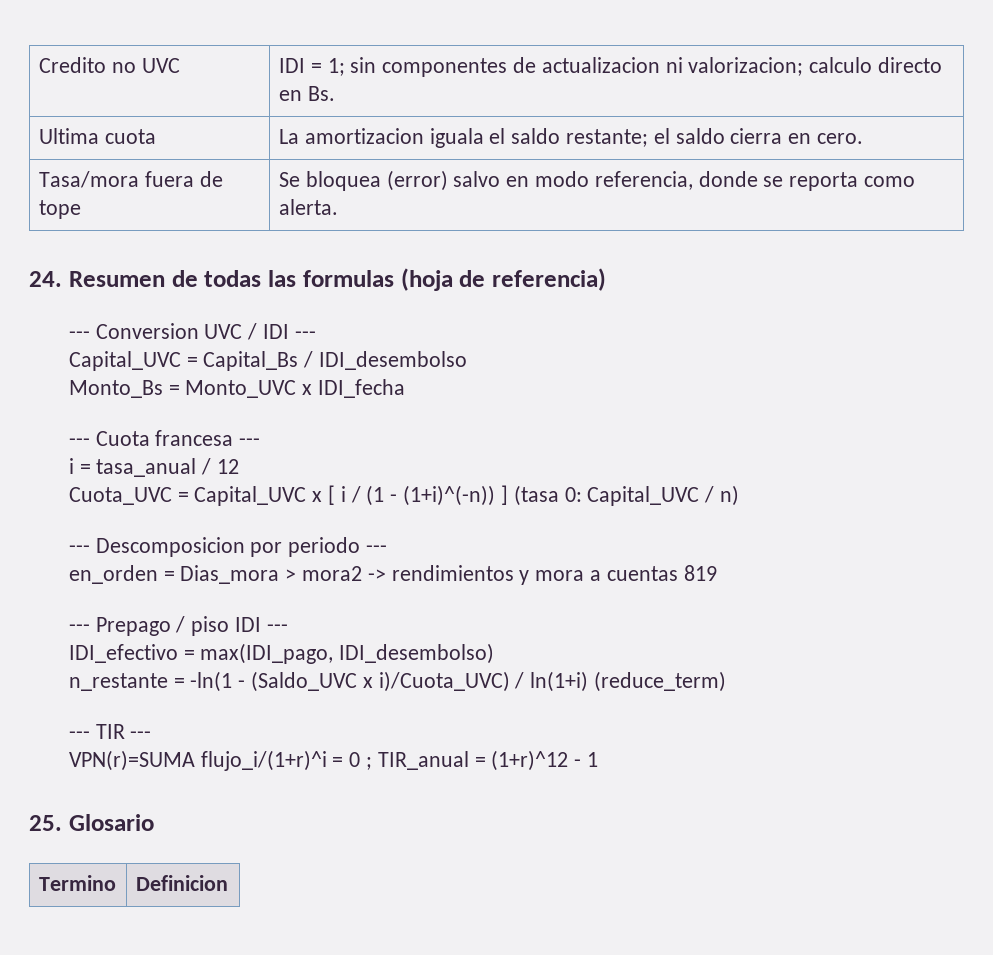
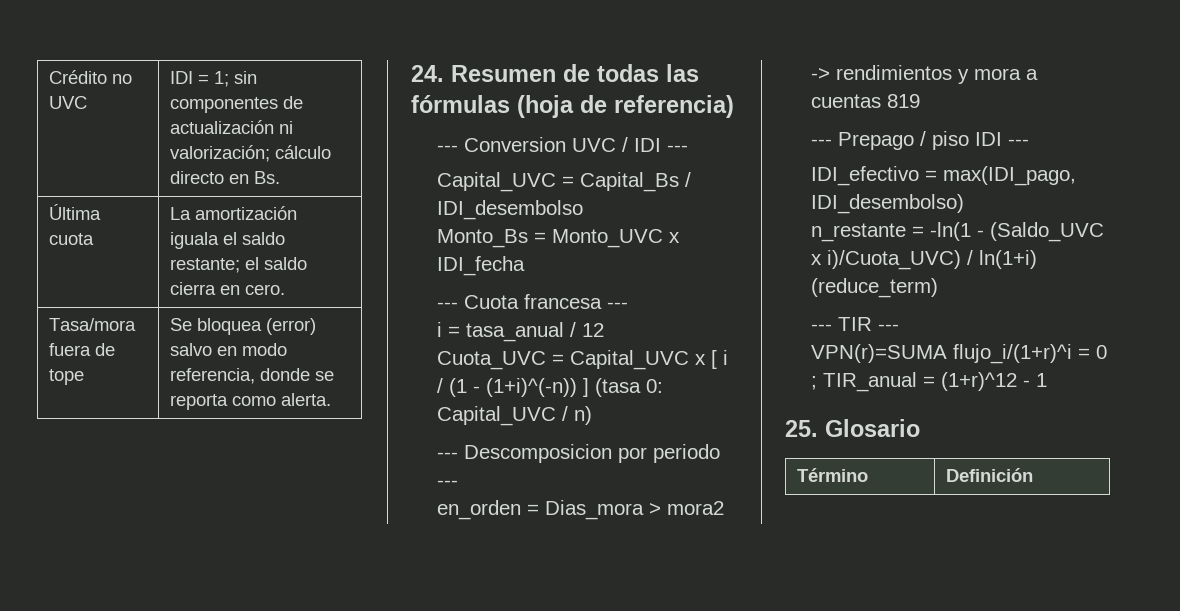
[38,57,106,73] Credito -> [49,70,108,84] Crédito
[541,57,873,76] actualizacion ni valorizacion; calculo -> [170,120,294,134] [170,145,332,162] actualización ni valorización; cálculo
[38,128,99,144] Ultima -> [49,204,102,220] Última
[304,128,424,144] amortizacion -> [195,206,298,220] amortización
[302,270,394,287] formulas -> [411,95,510,113] fórmulas
[38,875,116,891] [135,875,228,891] Termino | Definicion -> [797,468,869,482] [946,468,1034,482] Término | Definición

